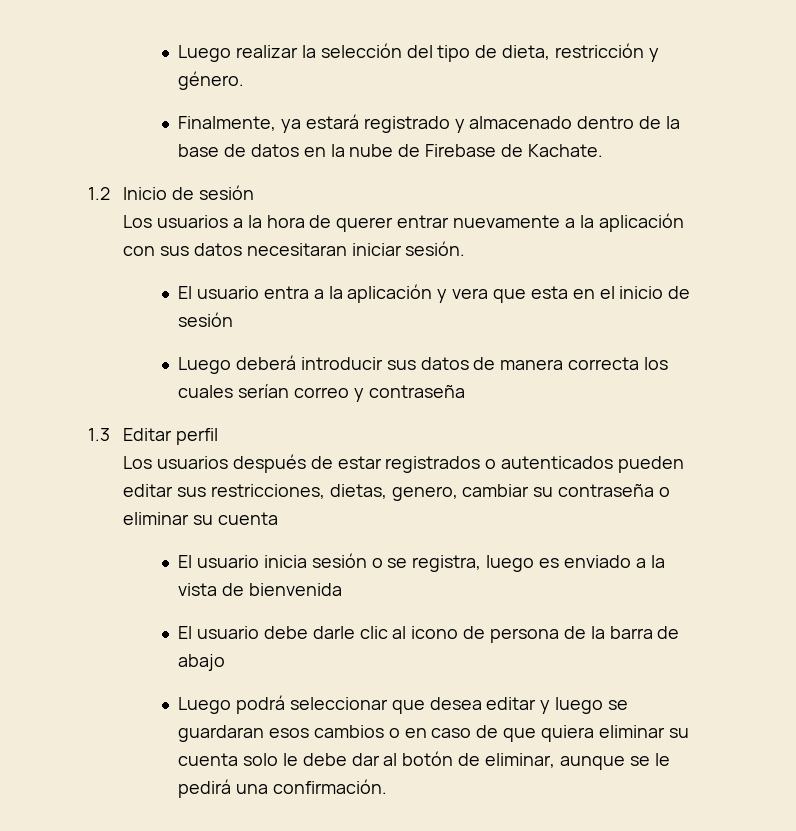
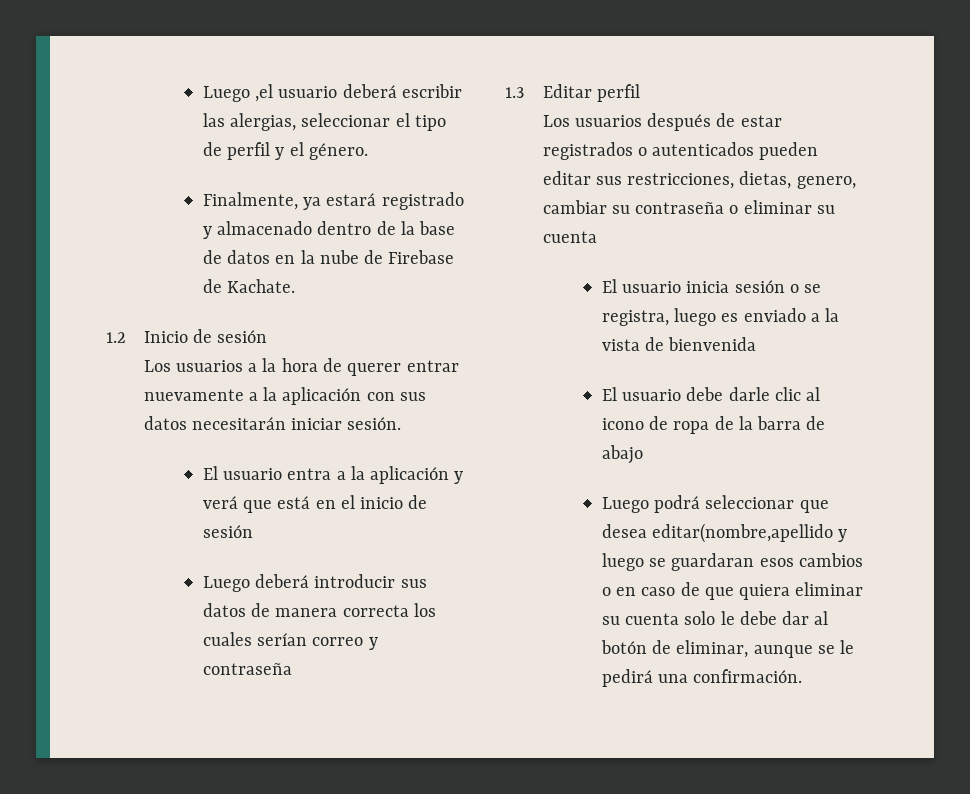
[178,43,659,62] Luego realizar la selección del tipo de dieta, restricción y -> [202,84,462,102] [202,113,446,131] [202,142,304,160] Luego ,el usuario deberá escribir las alergias, seleccionar el tipo de perfil y el
[246,243,347,256] necesitaran -> [191,417,286,430] necesitarán
[452,286,568,303] vera que esta -> [202,496,311,513] verá que está
[490,628,560,643] persona -> [673,421,710,434] ropa
[486,697,537,710] editar -> [652,523,834,543] editar(nombre,apellido

